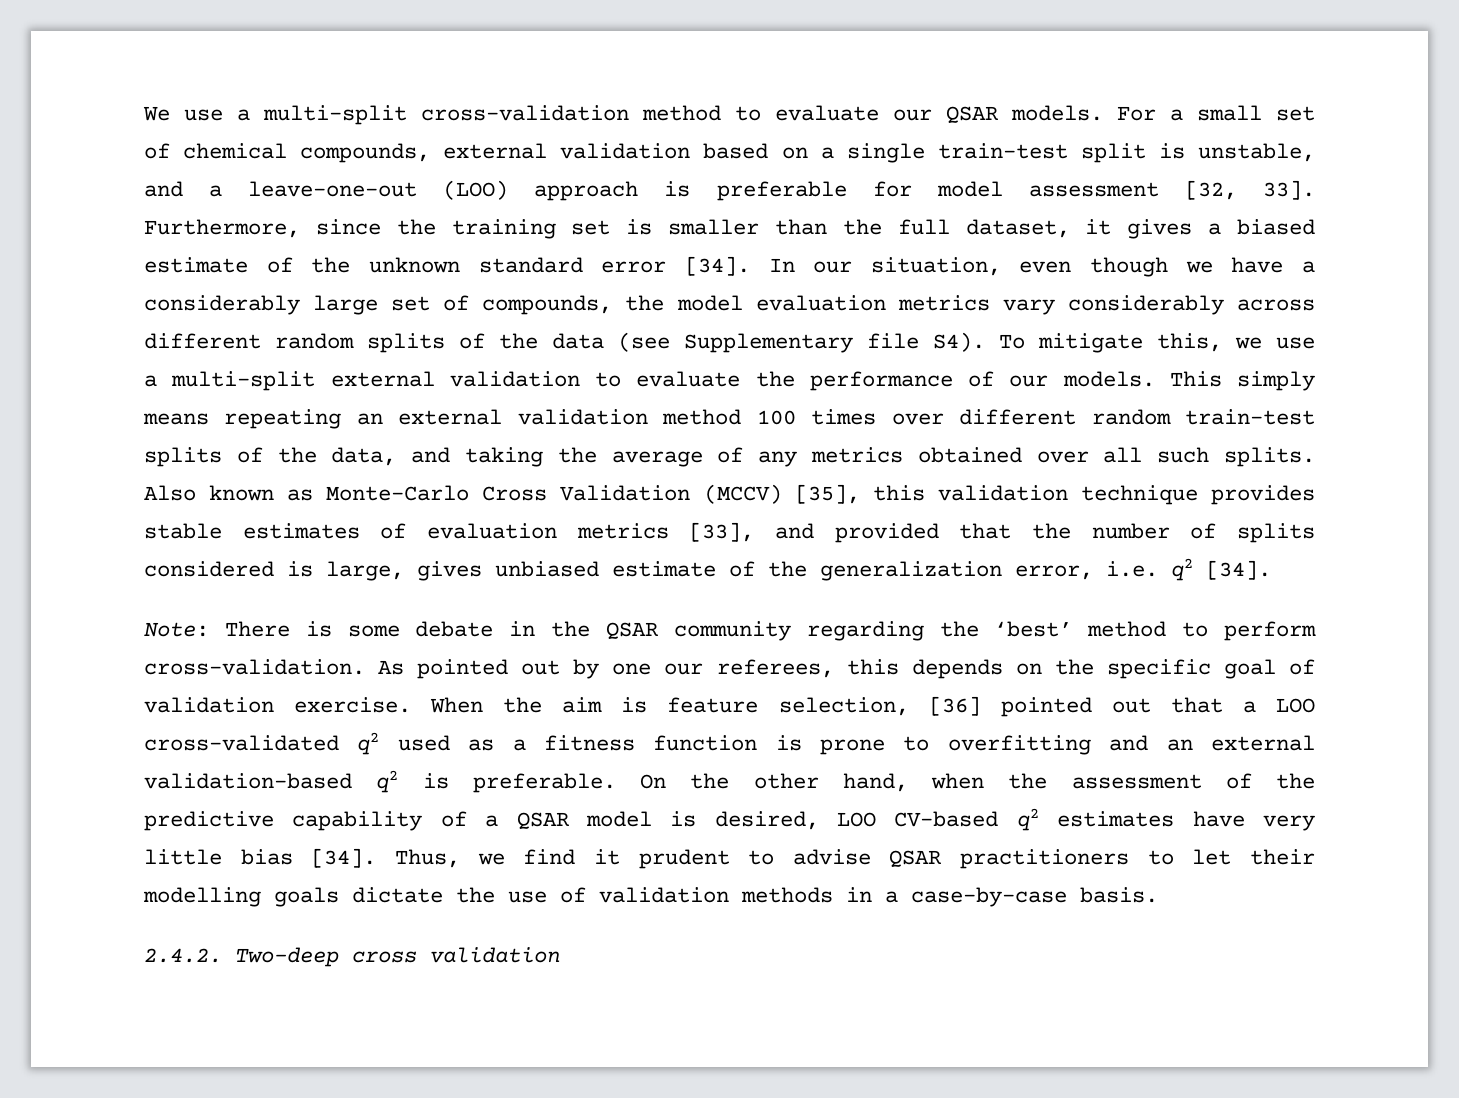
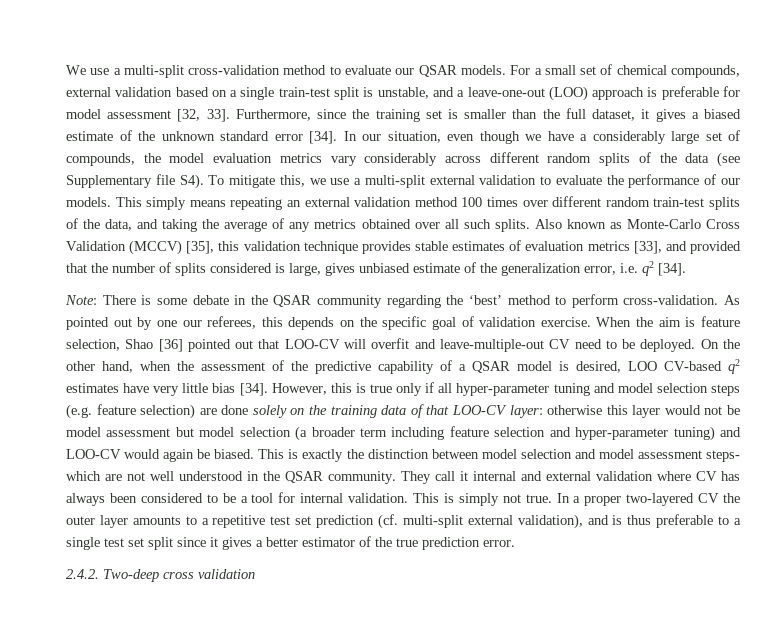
(909, 706) none -> [125,339,154,349] Shao
[1242,698,1316,713] [144,732,1315,755] [144,770,616,793] a LOO cross-validated q2 used as a fitness function is prone to overfitting and an external validation-based q2 is preferable. -> [284,338,696,352] LOO-CV will overfit and leave-multiple-out CV need to be deployed.
[394,849,1315,869] [143,887,1158,907] Thus, we find it prudent to advise QSAR practitioners to let their modelling goals dictate the use of validation methods in a case-by-case basis. -> [271,382,740,396] [66,404,740,419] [66,426,742,441] [66,449,740,462] [66,471,740,484] [66,492,740,506] [66,514,742,529] [66,536,515,550] However, this is true only if all hyper-parameter tuning and model selection steps (e.g. feature selection) are done solely on the training data of that LOO-CV layer: otherwise this layer would not be model assessment but model selection (a broader term including feature selection and hyper-parameter tuning) and LOO-CV would again be biased. This is exactly the distinction between model selection and model assessment steps- which are not well understood in the QSAR community. They call it internal and external validation where CV has always been considered to be a tool for internal validation. This is simply not true. In a proper two-layered CV the outer layer amounts to a repetitive test set prediction (cf. multi-split external validation), and is thus preferable to a single test set split since it gives a better estimator of the true prediction error.

